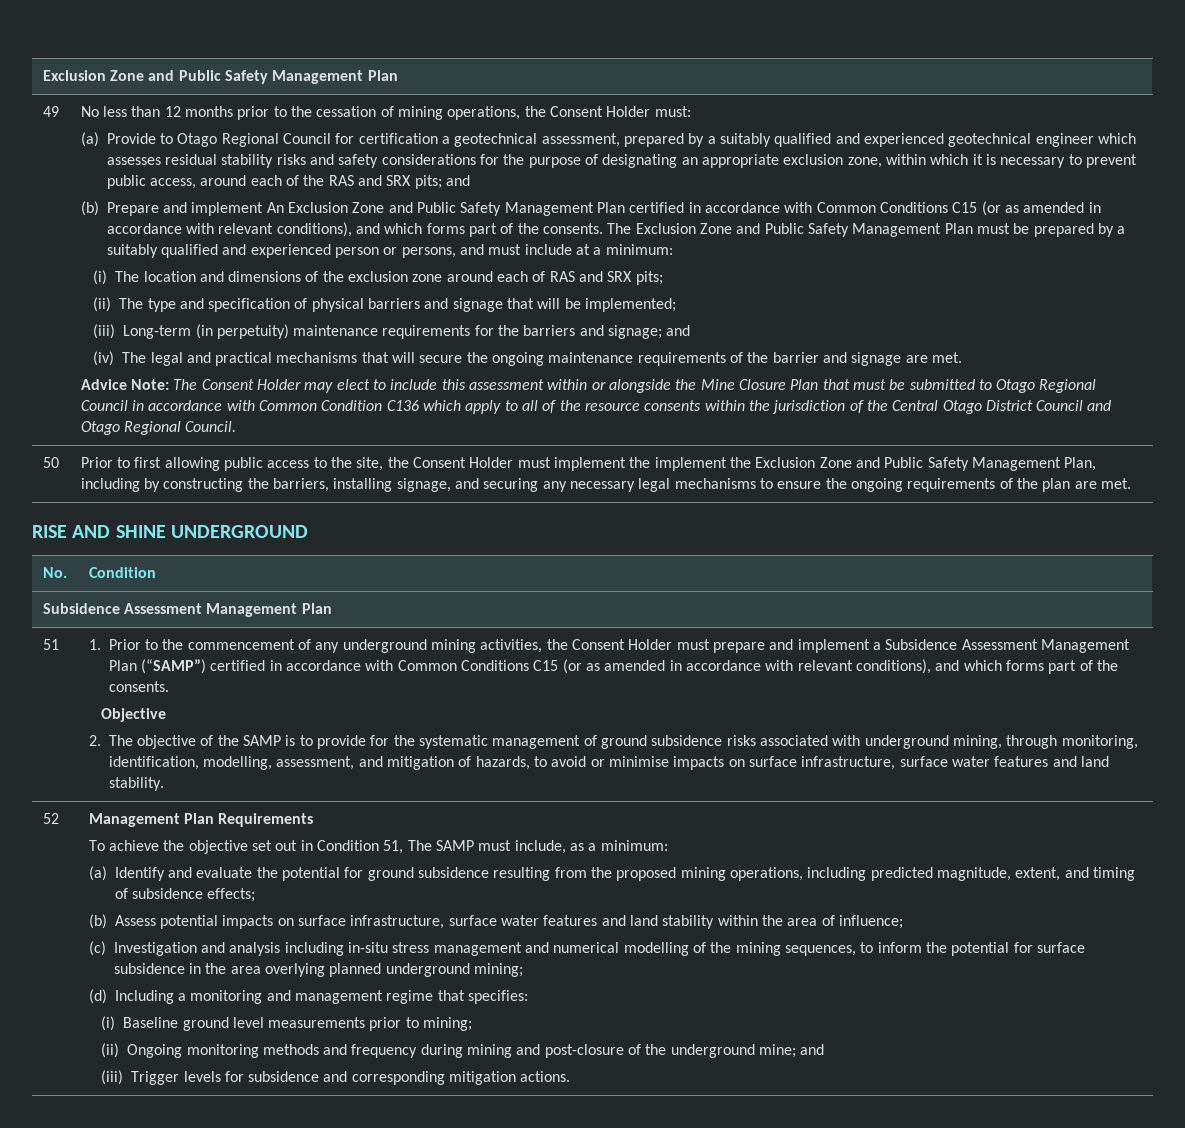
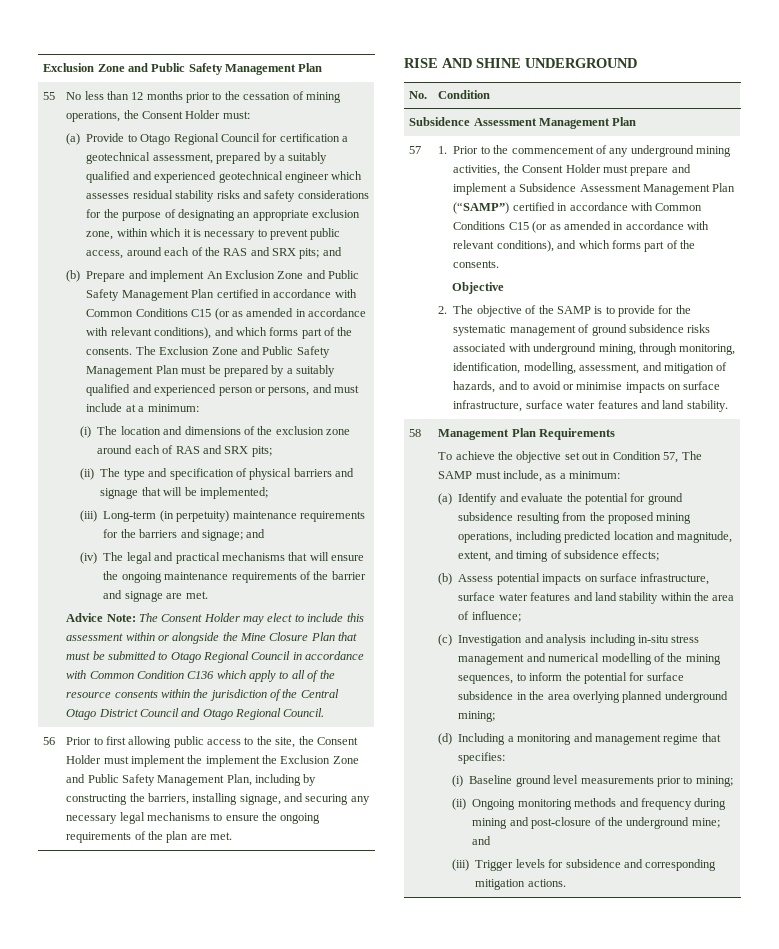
[42,106,59,117] 49 -> [43,92,56,100] 55
[419,355,463,363] secure -> [331,555,365,561] ensure
[42,457,59,468] 50 -> [43,737,56,745] 56
[42,639,59,650] 51 -> [409,146,422,154] 57
(530, 763) none -> [498,381,518,390] and
[42,813,59,824] 52 -> [409,429,422,437] 58
[383,840,404,854] 51, -> [663,452,679,463] 57,
(933, 874) none -> [613,531,675,540] location and

